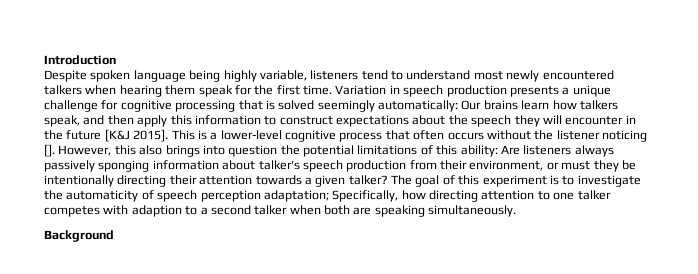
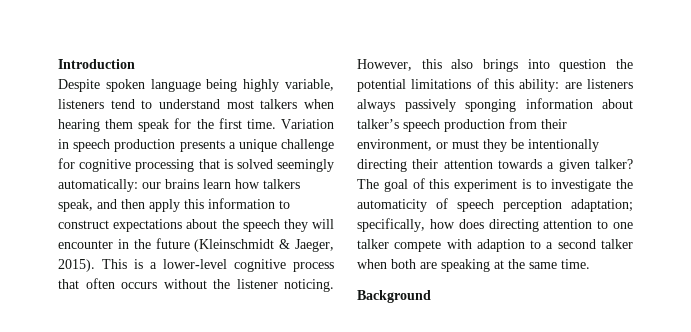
[506,70,614,82] newly encountered -> (254, 104) none
[461,100,482,110] Our -> [142,182,161,189] our
[104,129,169,142] [K&J 2015]. -> [194,239,334,252] [58,259,95,272] (Kleinschmidt & Jaeger, 2015).
[602,130,647,142] [44,144,55,157] noticing []. -> [284,279,334,292] noticing.
[500,145,520,155] Are -> [564,82,582,89] are
[332,190,426,202] Specifically, how -> [357,218,484,232] specifically, how does
[44,206,100,217] competes -> [394,240,442,252] compete
[428,205,517,217] simultaneously. -> [494,259,590,269] at the same time.

